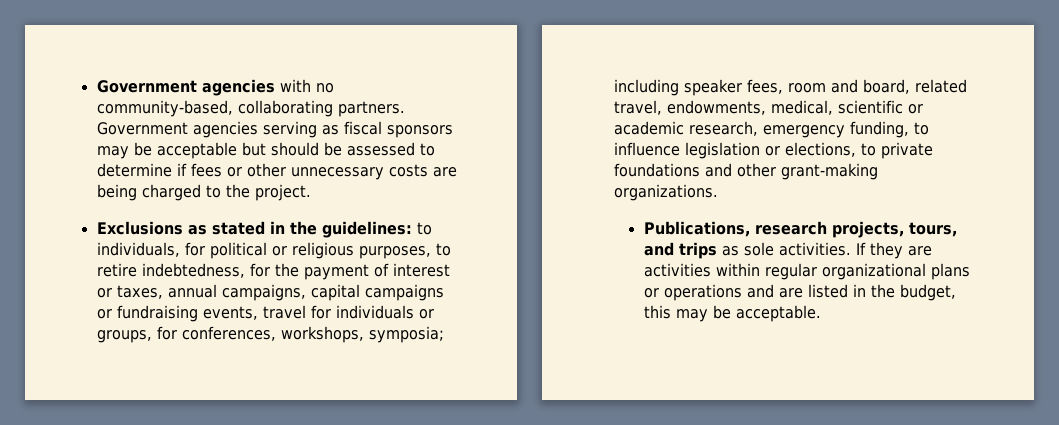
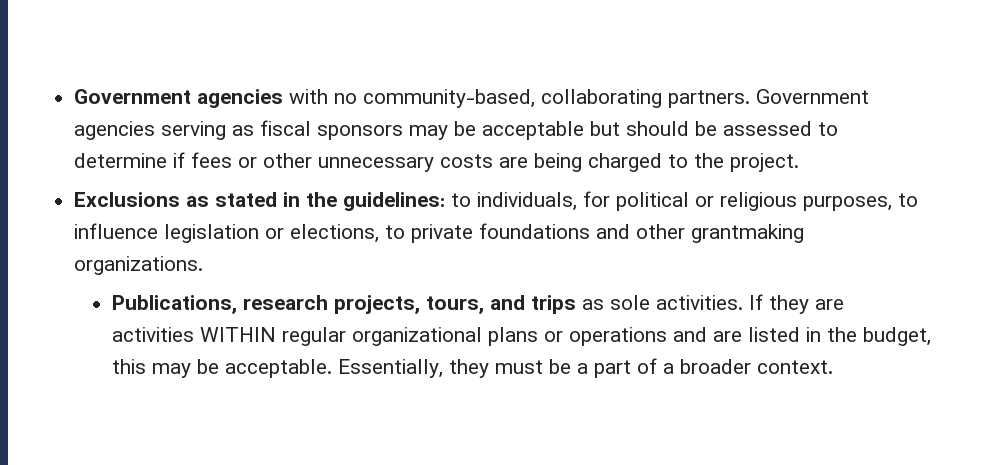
[96,263,450,280] [96,284,444,301] [96,305,434,322] [96,326,444,343] [613,79,967,96] [613,100,923,115] [613,121,929,138] retire indebtedness, for the payment of interest or taxes, annual campaigns, capital campaigns or fundraising events, travel for individuals or groups, for conferences, workshops, symposia; including speaker fees, room and board, related travel, endowments, medical, scientific or academic research, emergency funding, to -> (919, 200) none
[780,163,878,180] grant-making -> [691,224,805,243] grantmaking
[715,263,760,276] within -> [199,327,276,342] WITHIN
(821, 313) none -> [337,358,833,378] Essentially, they must be a part of a broader context.

